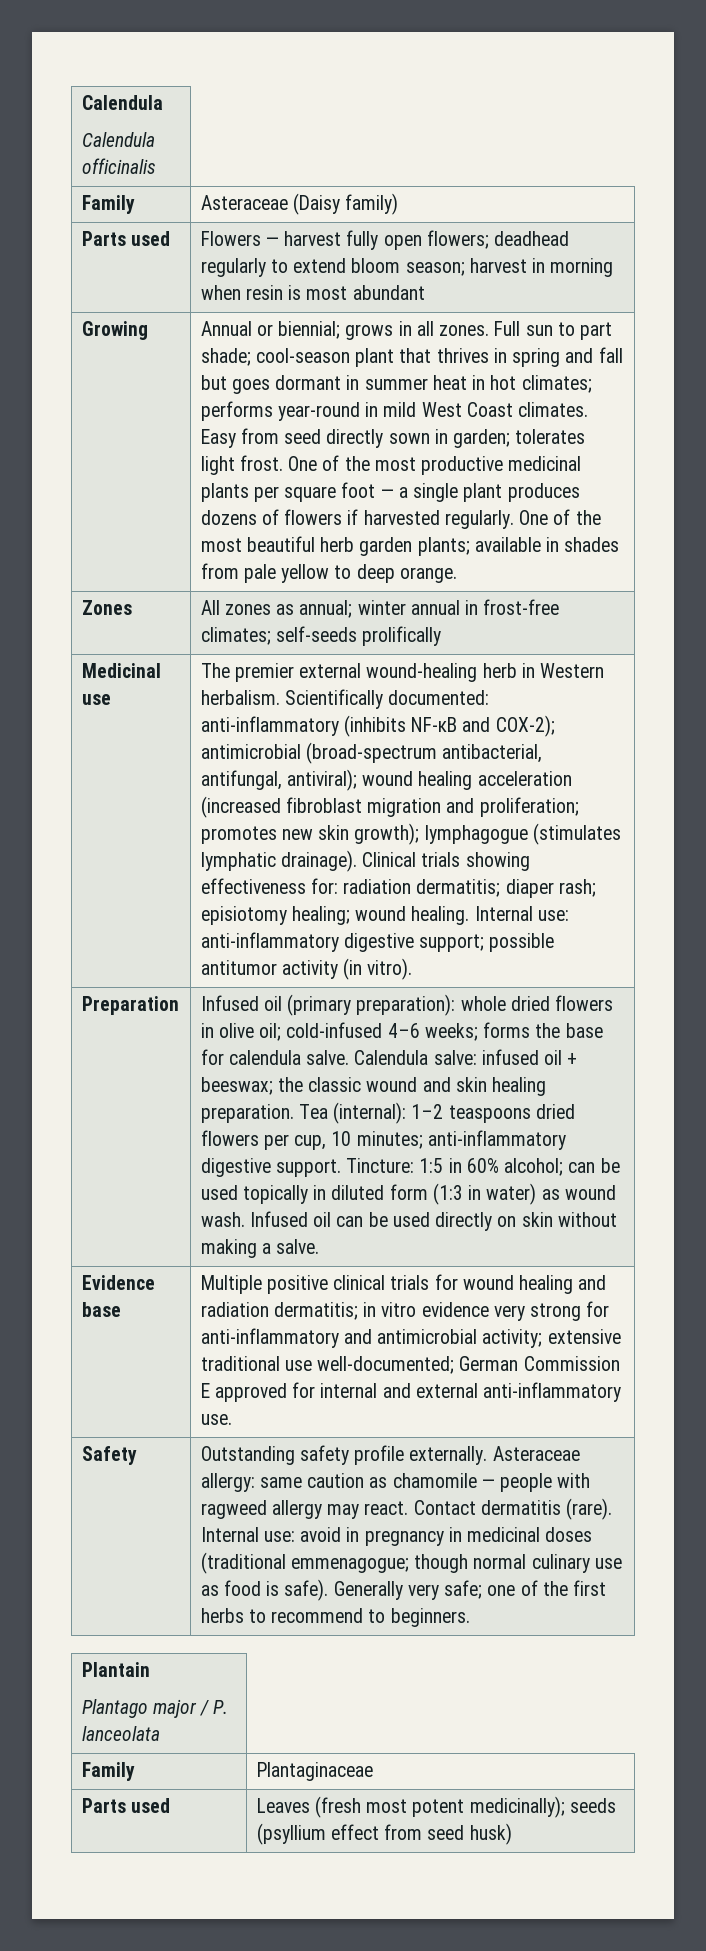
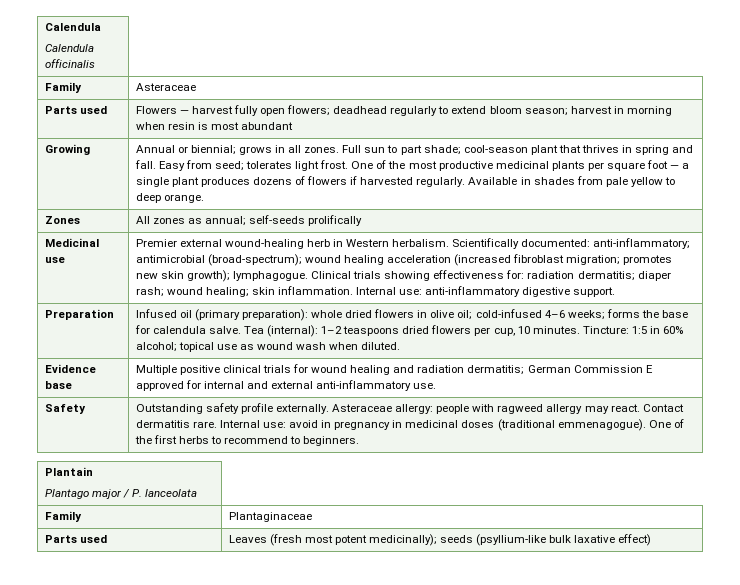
[292,193,399,215] (Daisy family) -> (196, 87) none
[598,347,623,363] [200,375,592,394] [200,401,589,421] [200,428,511,448] fall but goes dormant in summer heat in hot climates; performs year-round in mild West Coast climates. Easy from seed directly sown in garden; -> [134,160,244,171] fall. Easy from seed;
[519,509,601,525] [200,536,541,556] One of the most beautiful herb garden plants; available -> [468,177,518,185] Available
[357,599,560,615] [200,627,271,645] winter annual in frost-free climates; -> (246, 221) none
[200,663,294,682] The premier -> [135,239,177,247] Premier
[200,715,555,737] [200,742,543,764] [200,769,357,791] anti-inflammatory (inhibits NF-κB and COX-2); antimicrobial (broad-spectrum antibacterial, antifungal, antiviral); -> [593,238,691,249] [135,254,302,266] anti-inflammatory; antimicrobial (broad-spectrum);
[367,797,579,817] migration and proliferation; -> [566,255,621,265] migration;
[424,823,621,845] [200,850,357,872] lymphagogue (stimulates lymphatic drainage). -> [232,271,308,281] lymphagogue.
[200,906,569,925] [200,932,555,952] [200,958,413,980] episiotomy healing; wound healing. Internal use: anti-inflammatory digestive support; possible antitumor activity (in vitro). -> [166,286,616,297] wound healing; skin inflammation. Internal use: anti-inflammatory digestive support.
[354,1049,578,1065] [200,1077,547,1096] [200,1104,294,1123] Calendula salve: infused oil + beeswax; the classic wound and skin healing preparation. -> (241, 330) none
[356,1130,566,1150] [200,1158,341,1177] minutes; anti-inflammatory digestive support. -> [532,326,580,334] minutes.
[568,1158,620,1173] [200,1183,616,1205] [200,1211,617,1231] [200,1239,320,1258] can be used topically in diluted form (1:3 in water) as wound wash. Infused oil can be used directly on skin without making a salve. -> [178,342,401,352] topical use as wound wash when diluted.
[363,1301,610,1321] [200,1328,621,1348] [200,1356,455,1374] in vitro evidence very strong for anti-inflammatory and antimicrobial activity; extensive traditional use well-documented; -> (525, 370) none
[259,1473,495,1488] same caution as chamomile — -> (434, 409) none
[566,1498,613,1520] (rare). -> [192,421,217,428] rare.
[290,1554,622,1573] [200,1579,516,1601] emmenagogue; though normal culinary use as food is safe). Generally very safe; one -> [557,419,671,431] emmenagogue). One
[256,1823,512,1845] (psyllium effect from seed husk) -> [476,534,652,546] (psyllium-like bulk laxative effect)

